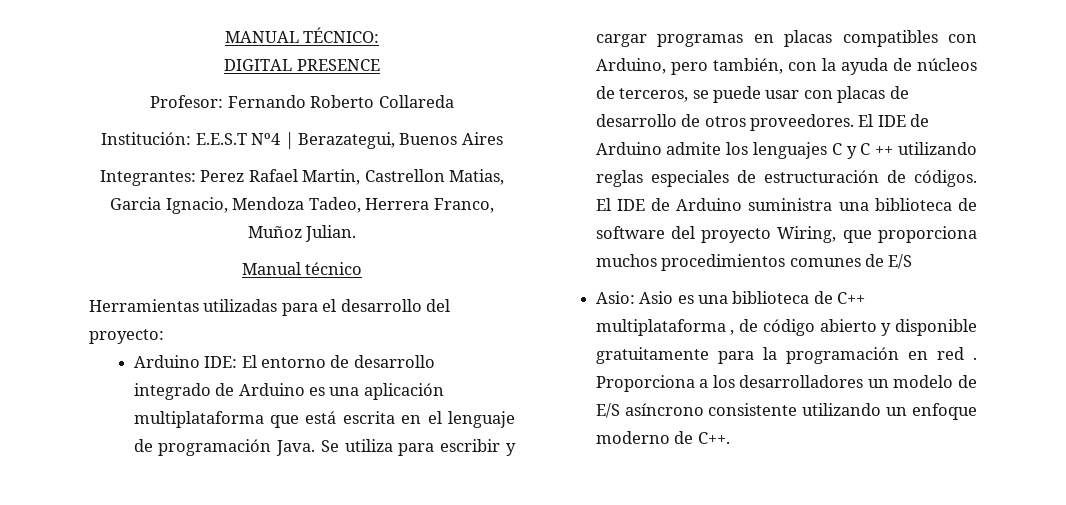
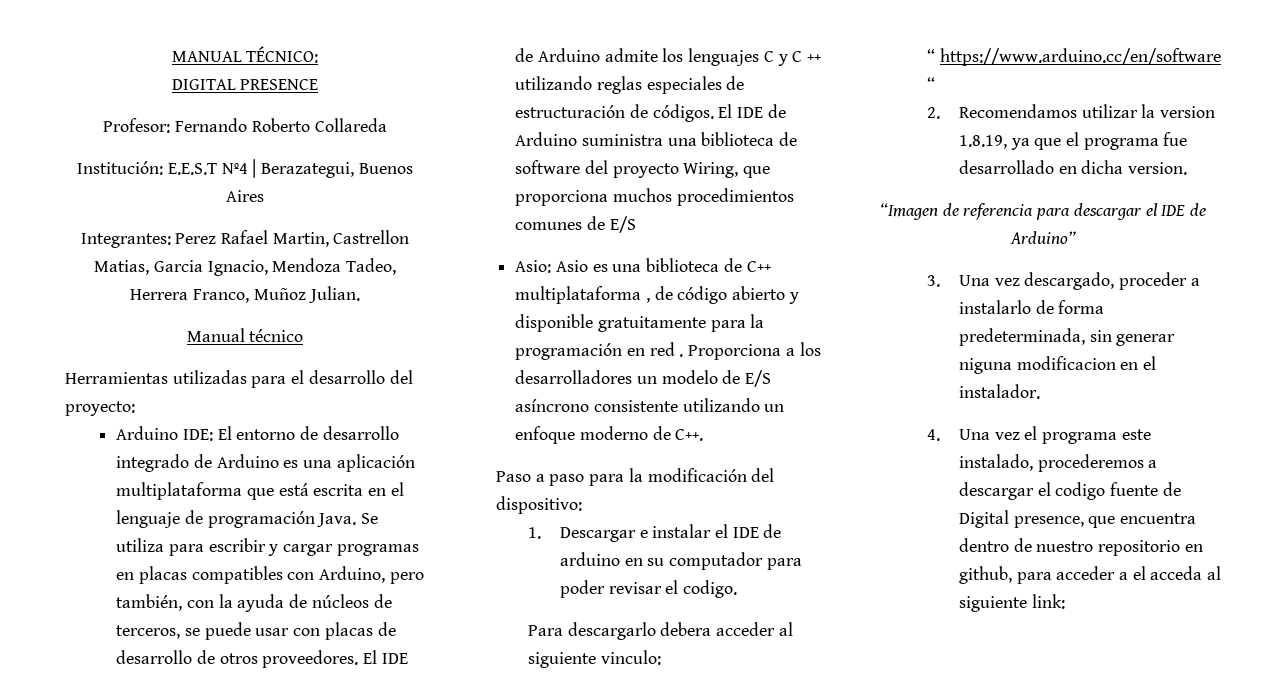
(730, 438) none -> [495,468,775,486] [495,496,582,514] [527,524,782,542] [559,552,802,570] [559,580,737,598] [527,622,793,640] [527,650,661,668] [926,48,1221,66] [926,77,935,90] [926,104,1215,119] [958,132,1188,150] [958,160,1187,175] [879,203,1207,220] [1009,231,1076,244] [926,272,1200,290] [958,300,1105,314] [958,328,1176,346] [958,356,1156,374] [958,384,1040,399] [926,426,1151,444] [958,454,1158,472] [958,482,1181,500] [958,510,1196,528] [958,538,1203,556] [958,566,1222,584] [958,594,1065,612] // Paso a paso para la modificación del dispositivo: // 1. Descargar e instalar el IDE de arduino en su computador para poder revisar el codigo. // Para descargarlo debera acceder al siguiente vinculo: // “ https://www.arduino.cc/en/software “ // 2. Recomendamos utilizar la version 1.8.19, ya que el programa fue desarrollado en dicha version. // “Imagen de referencia para descargar el IDE de Arduino” // 3. Una vez descargado, proceder a instalarlo de forma predeterminada, sin generar niguna modificacion en el instalador. // 4. Una vez el programa este instalado, procederemos a descargar el codigo fuente de Digital presence, que encuentra dentro de nuestro repositorio en github, para acceder a el acceda al siguiente link:

